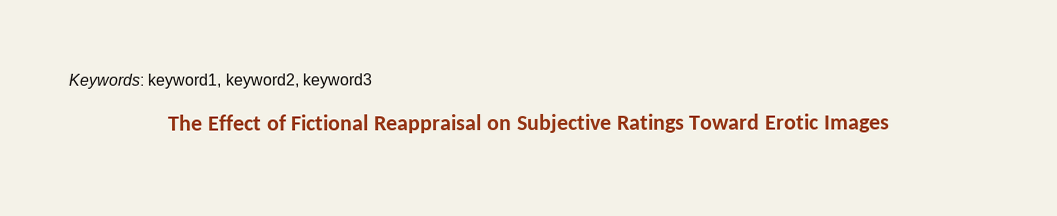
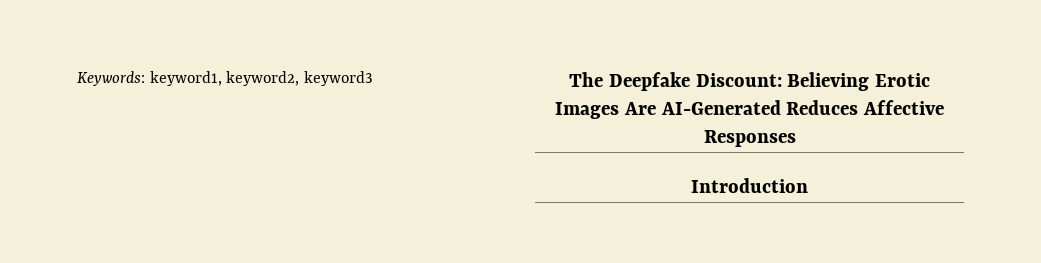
[207,113,891,134] Effect of Fictional Reappraisal on Subjective Ratings Toward Erotic Images -> [608,72,931,91] [554,100,945,119] [703,130,796,147] [691,178,808,193] Deepfake Discount: Believing Erotic Images Are AI-Generated Reduces Affective Responses // Introduction

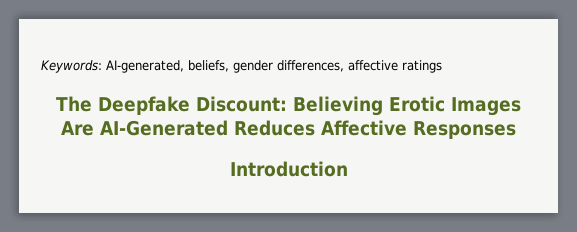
[149,71,374,86] keyword1, keyword2, keyword3 -> [106,60,442,73] AI-generated, beliefs, gender differences, affective ratings

